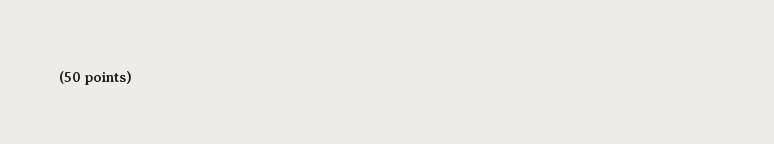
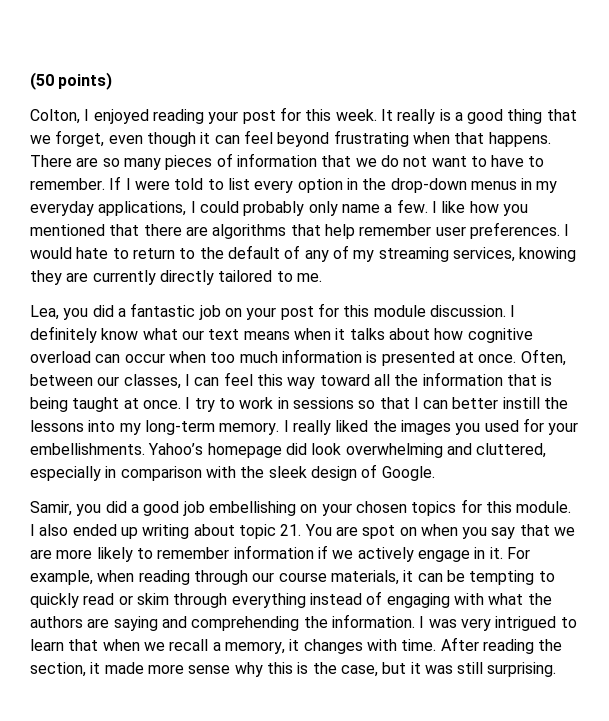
(132, 78) none -> [30,107,577,124] [30,130,551,147] [30,153,545,170] [30,176,558,193] [30,199,528,216] [30,222,570,239] [30,245,577,262] [30,270,322,285] [30,303,516,320] [30,326,533,343] [30,349,566,366] [30,372,553,389] [30,397,569,412] [30,418,579,435] [30,443,547,458] [30,464,435,481] [30,499,572,516] [30,524,576,539] [30,545,530,562] [30,570,555,585] [30,591,552,608] [30,614,577,631] [30,637,563,654] [30,662,557,677] // Colton, I enjoyed reading your post for this week. It really is a good thing that we forget, even though it can feel beyond frustrating when that happens. There are so many pieces of information that we do not want to have to remember. If I were told to list every option in the drop-down menus in my everyday applications, I could probably only name a few. I like how you mentioned that there are algorithms that help remember user preferences. I would hate to return to the default of any of my streaming services, knowing they are currently directly tailored to me. // Lea, you did a fantastic job on your post for this module discussion. I definitely know what our text means when it talks about how cognitive overload can occur when too much information is presented at once. Often, between our classes, I can feel this way toward all the information that is being taught at once. I try to work in sessions so that I can better instill the lessons into my long-term memory. I really liked the images you used for your embellishments. Yahoo’s homepage did look overwhelming and cluttered, especially in comparison with the sleek design of Google. // Samir, you did a good job embellishing on your chosen topics for this module. I also ended up writing about topic 21. You are spot on when you say that we are more likely to remember information if we actively engage in it. For example, when reading through our course materials, it can be tempting to quickly read or skim through everything instead of engaging with what the authors are saying and comprehending the information. I was very intrigued to learn that when we recall a memory, it changes with time. After reading the section, it made more sense why this is the case, but it was still surprising.

